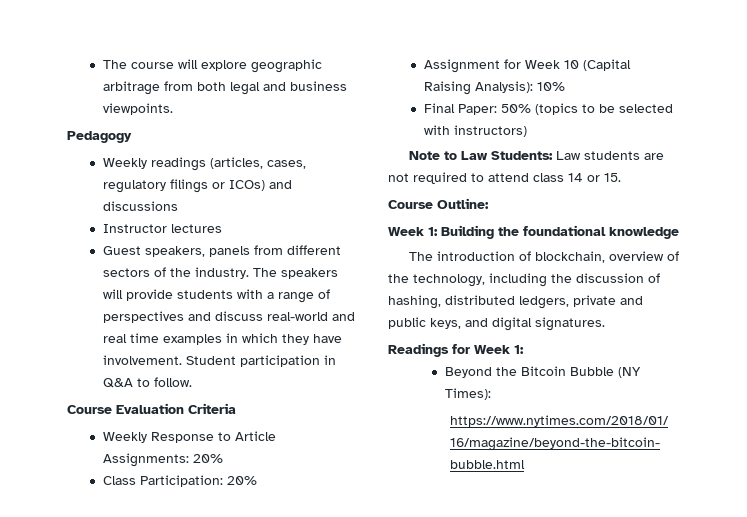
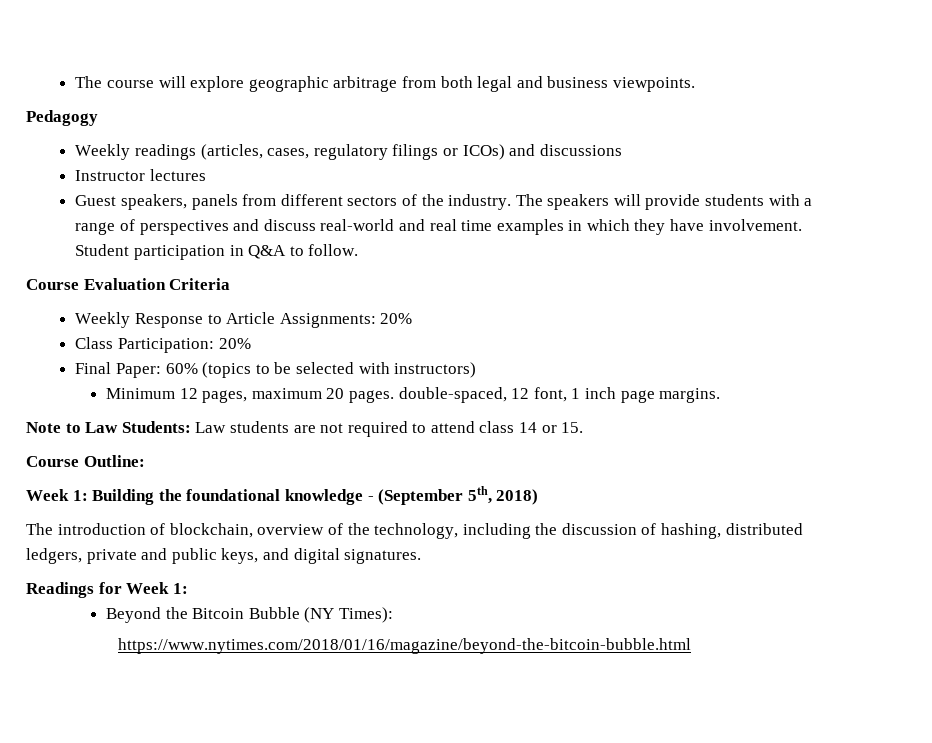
[423,59,631,73] [423,81,565,95] // Assignment for Week 10 (Capital Raising Analysis): 10% -> (251, 343) none
[500,104,531,113] 50% -> [165,363,198,374] 60%
(527, 131) none -> [106,387,721,403] // Minimum 12 pages, maximum 20 pages. double-spaced, 12 font, 1 inch page margins.
(679, 233) none -> [367,486,539,505] - (September 5th, 2018)

